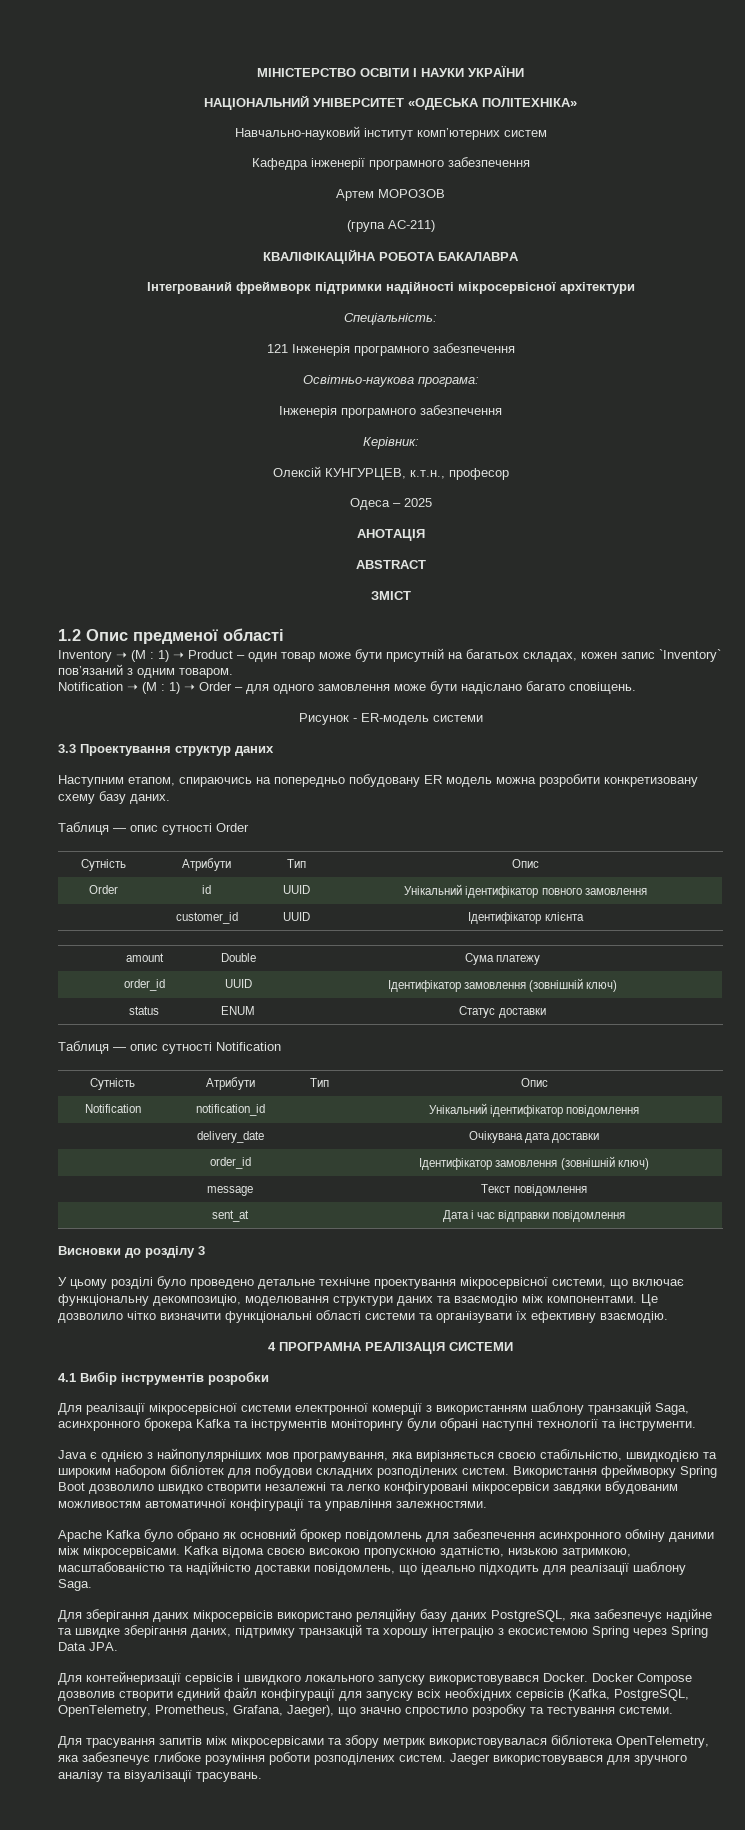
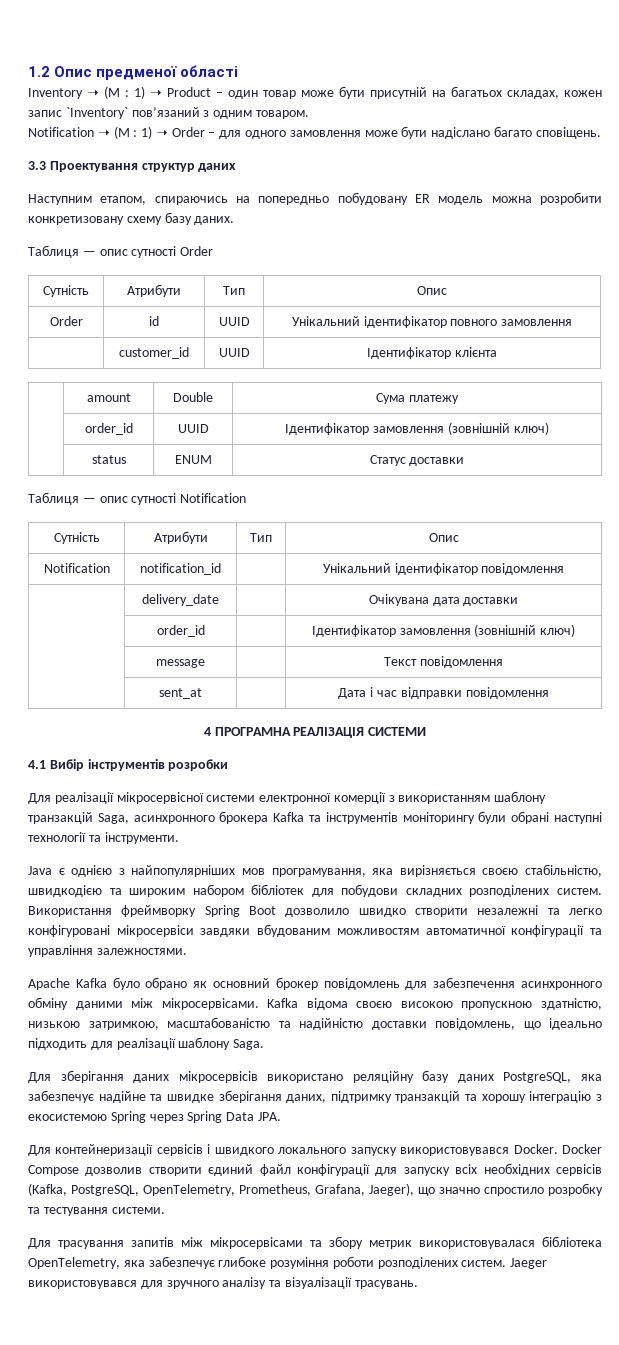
[257,65,524,77] [204,95,577,110] [234,126,547,140] [251,157,530,170] [336,189,445,201] [346,220,435,232] [263,249,519,264] [146,281,635,294] [344,313,437,325] [266,343,515,356] [302,375,479,387] [279,405,502,418] [362,437,419,449] [272,466,509,480] [349,498,432,510] [356,529,425,541] [355,560,426,569] [370,591,411,600] МІНІСТЕРСТВО ОСВІТИ І НАУКИ УКРАЇНИ // НАЦІОНАЛЬНИЙ УНІВЕРСИТЕТ «ОДЕСЬКА ПОЛІТЕХНІКА» // Навчально-науковий інститут комп’ютерних систем // Кафедра інженерії програмного забезпечення // Артем МОРОЗОВ // (група АС-211) // КВАЛІФІКАЦІЙНА РОБОТА БАКАЛАВРА // Інтегрований фреймворк підтримки надійності мікросервісної архітектури // Спеціальність: // 121 Інженерія програмного забезпечення // Освітньо-наукова програма: // Інженерія програмного забезпечення // Керівник: // Олексій КУНГУРЦЕВ, к.т.н., професор // Одеса – 2025 // АНОТАЦІЯ // ABSTRACT // ЗМІСТ // -> (28, 71) none
[298,713,483,725] // Рисунок - ER-модель системи -> (601, 133) none
[58,1246,205,1258] [58,1276,684,1289] [58,1294,658,1306] [58,1310,668,1323] // Висновки до розділу 3 // У цьому розділі було проведено детальне технічне проектування мікросервісної системи, що включає функціональну декомпозицію, моделювання структури даних та взаємодію між компонентами. Це дозволило чітко визначити функціональні області системи та організувати їх ефективну взаємодію. -> (549, 693) none

